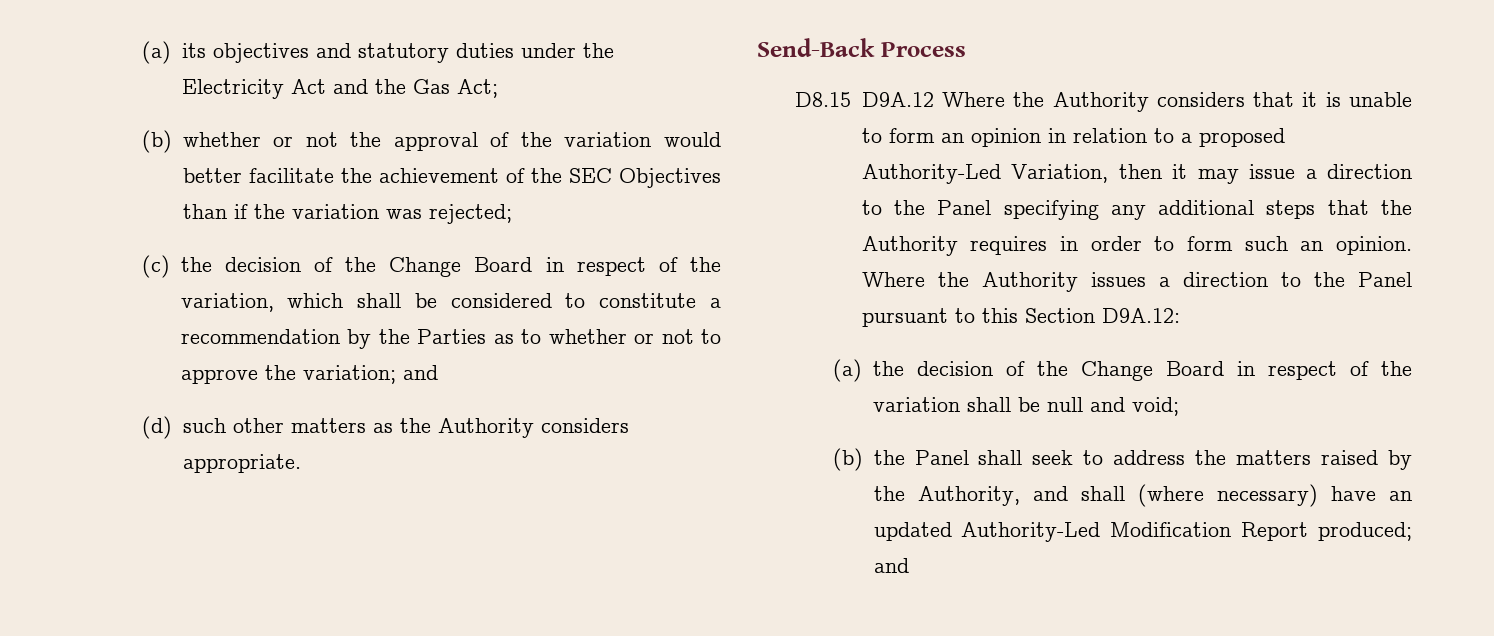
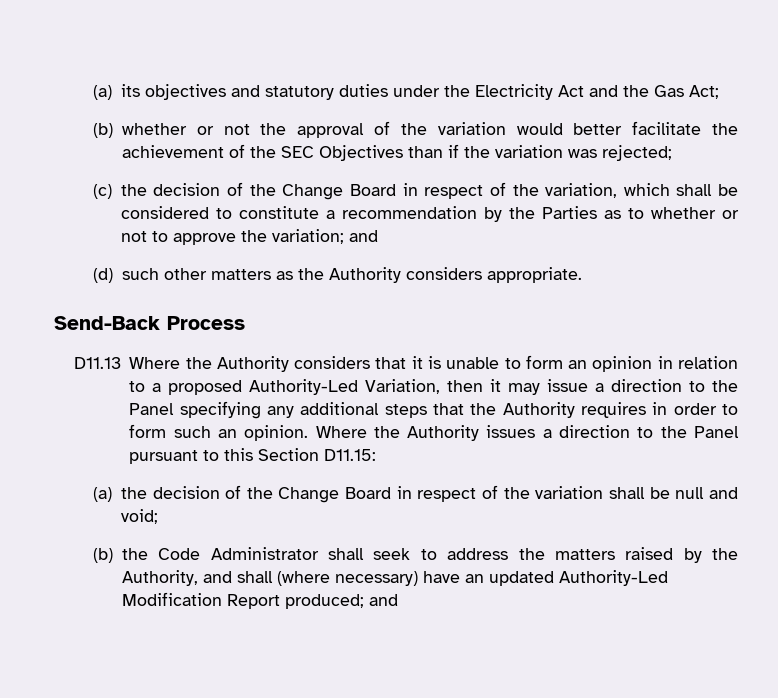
[794,92,934,107] D8.15 D9A.12 -> [73,357,121,369] D11.13
[1101,308,1180,323] D9A.12: -> [324,449,377,461] D11.15:
[914,450,969,465] Panel -> [158,547,319,560] Code Administrator

